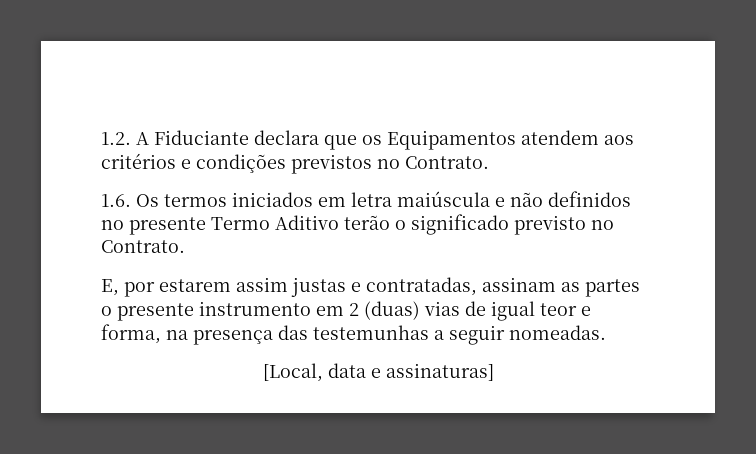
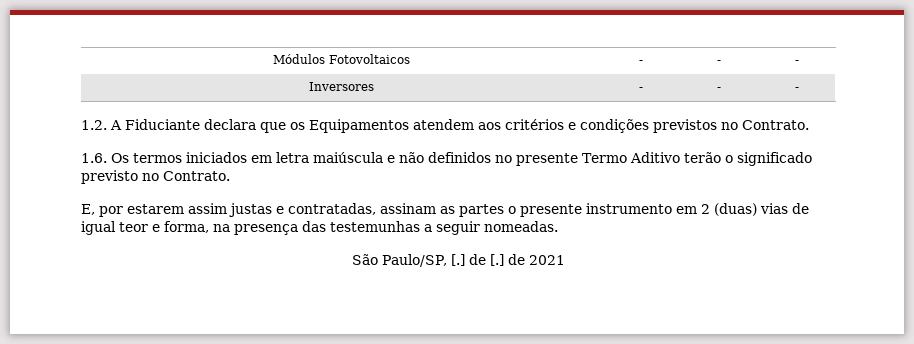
(101, 138) none -> [273,54,410,64] [638,60,643,64] [716,60,721,64] [794,60,799,64] [309,82,374,91] [638,87,643,91] [716,87,721,91] [794,87,799,91] Módulos Fotovoltaicos | - | - | - // Inversores | - | - | - //
[262,363,494,382] [Local, data e assinaturas] -> [351,254,566,267] São Paulo/SP, [.] de [.] de 2021

